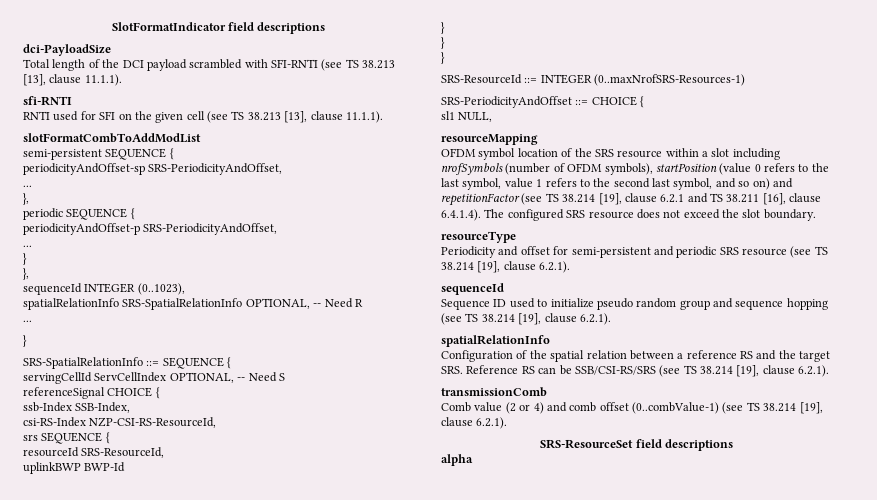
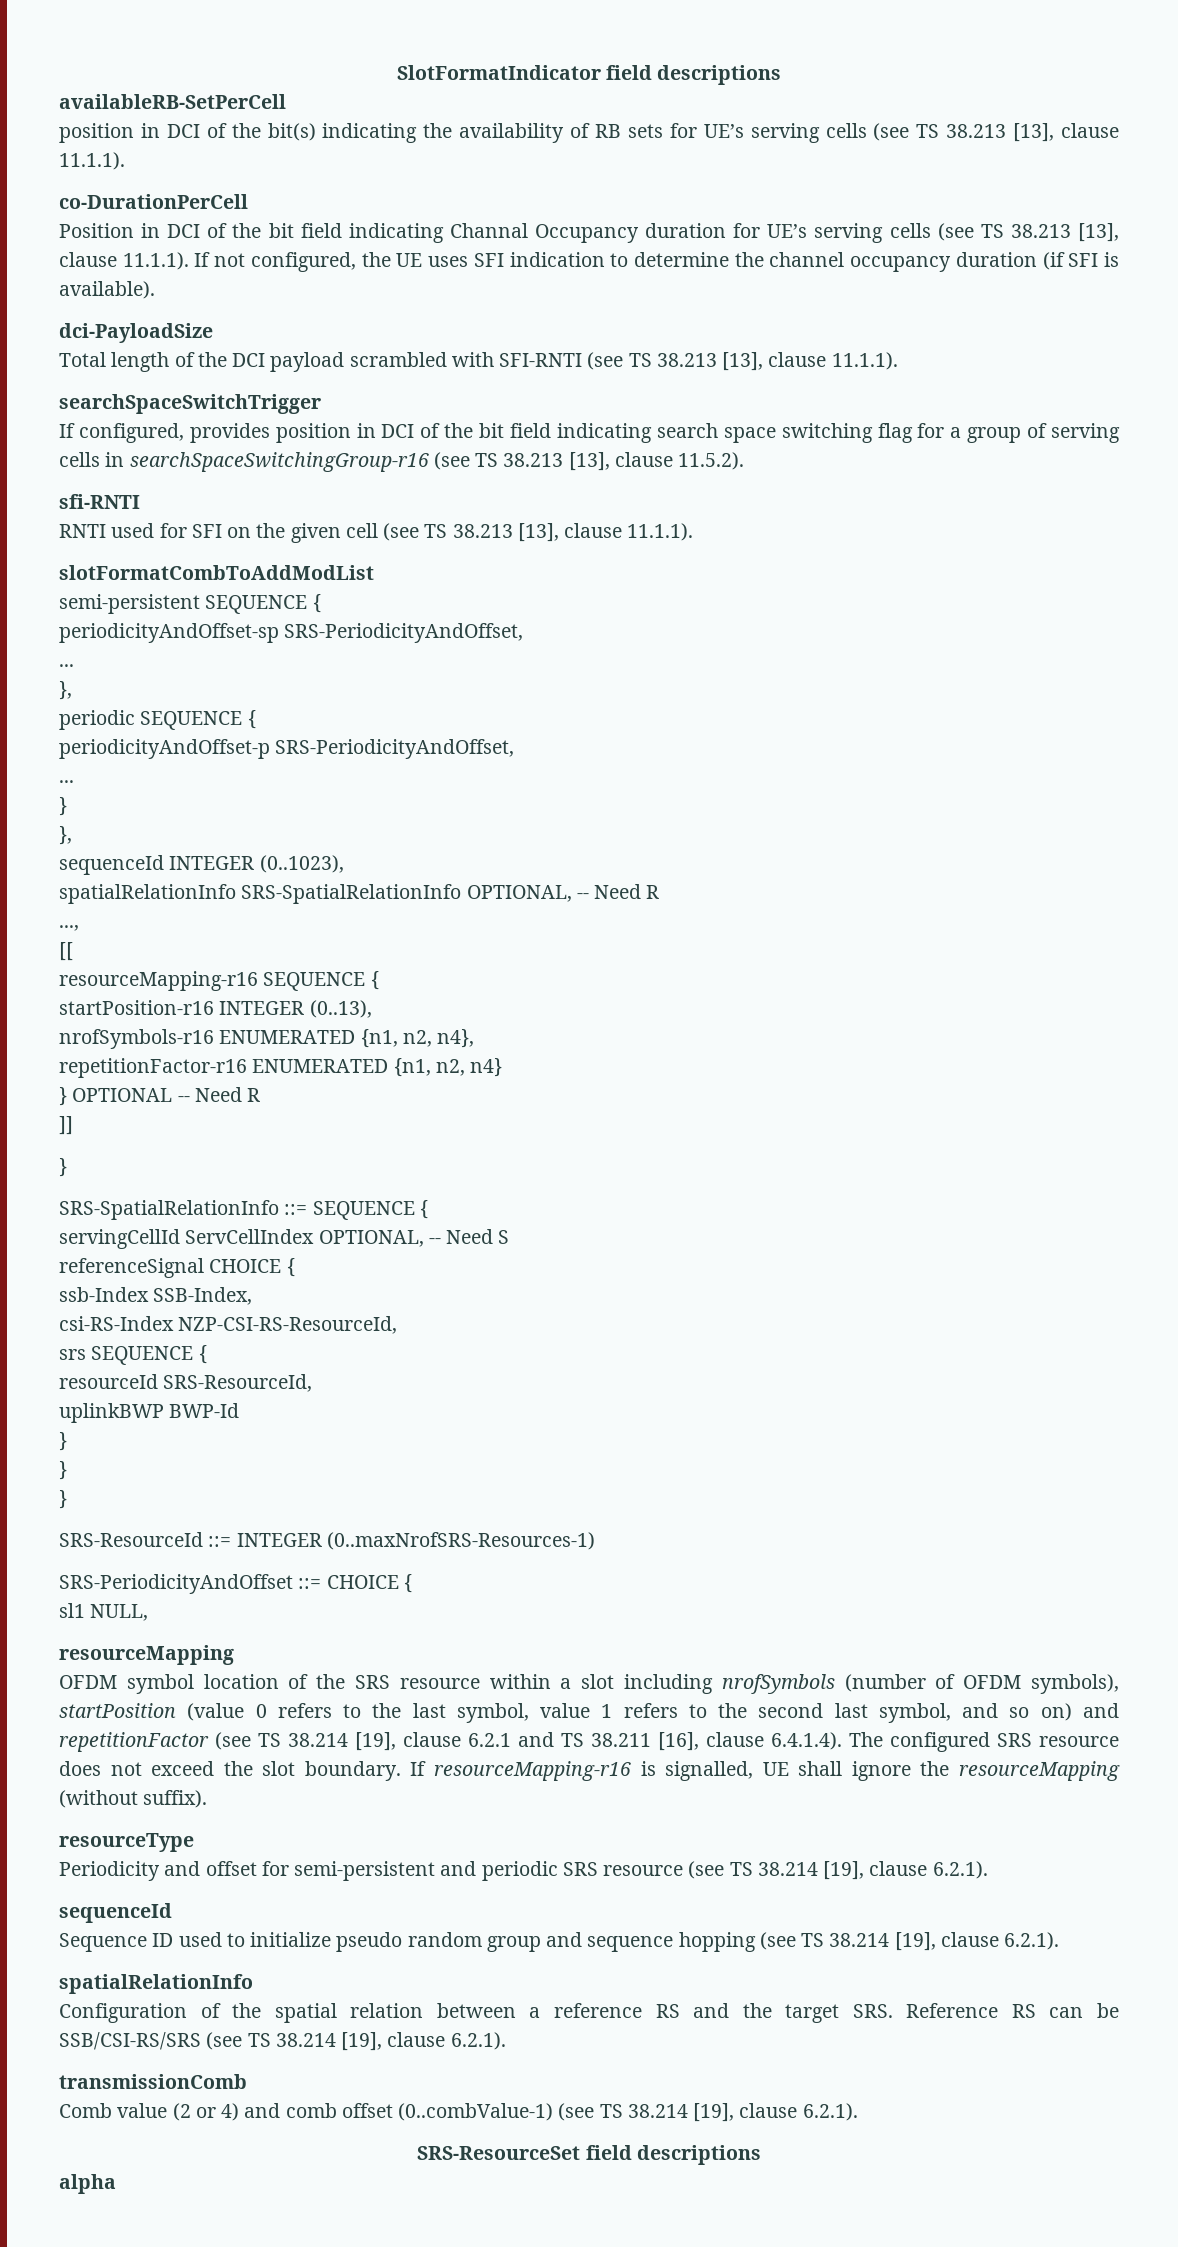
(326, 28) none -> [59,94,286,109] [59,123,1119,143] [59,152,125,170] [59,194,248,209] [59,223,1119,243] [59,252,1119,272] [59,281,155,299] // availableRB-SetPerCell // position in DCI of the bit(s) indicating the availability of RB sets for UE’s serving cells (see TS 38.213 [13], clause 11.1.1). // co-DurationPerCell // Position in DCI of the bit field indicating Channal Occupancy duration for UE’s serving cells (see TS 38.213 [13], clause 11.1.1). If not configured, the UE uses SFI indication to determine the channel occupancy duration (if SFI is available).
(122, 80) none -> [59,394,321,414] [59,423,1120,443] [59,452,745,472] // searchSpaceSwitchTrigger // If configured, provides position in DCI of the bit field indicating search space switching flag for a group of serving cells in searchSpaceSwitchingGroup-r16 (see TS 38.213 [13], clause 11.5.2).
[23,320,32,322] ... -> [59,925,79,931] [59,942,73,961] [59,971,379,991] [59,1000,372,1018] [59,1029,475,1049] [59,1058,503,1078] [59,1087,261,1106] [59,1116,73,1135] ..., // [[ // resourceMapping-r16 SEQUENCE { // startPosition-r16 INTEGER (0..13), // nrofSymbols-r16 ENUMERATED {n1, n2, n4}, // repetitionFactor-r16 ENUMERATED {n1, n2, n4} // } OPTIONAL -- Need R // ]]
(816, 215) none -> [410,1761,1120,1781] [59,1790,208,1808] If resourceMapping-r16 is signalled, UE shall ignore the resourceMapping (without suffix).

